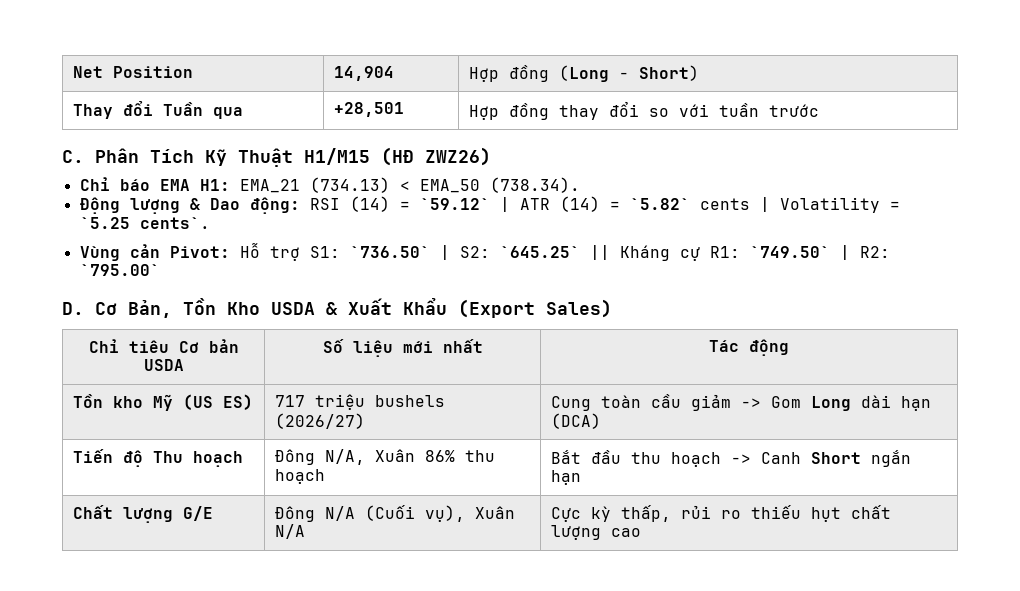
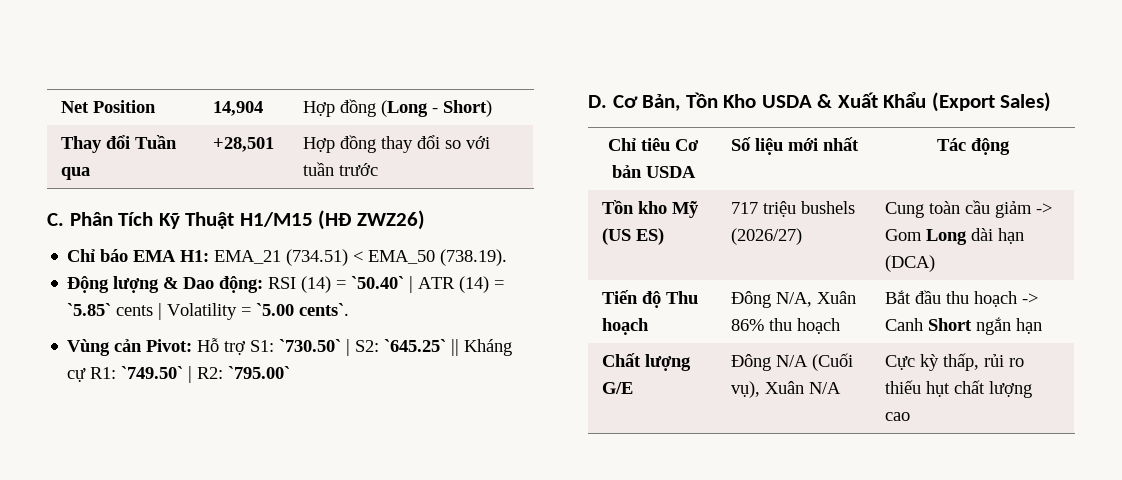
[309,177,390,193] (734.13) -> [286,249,349,266] (734.51)
[489,177,580,193] (738.34). -> [440,249,508,266] (738.19).
[419,198,490,210] `59.12` -> [351,276,405,289] `50.40`
[629,198,690,210] `5.82` -> [67,303,112,316] `5.85`
[79,217,130,229] `5.25 -> [256,303,295,316] `5.00
[349,246,430,258] `736.50` -> [279,339,342,352] `730.50`

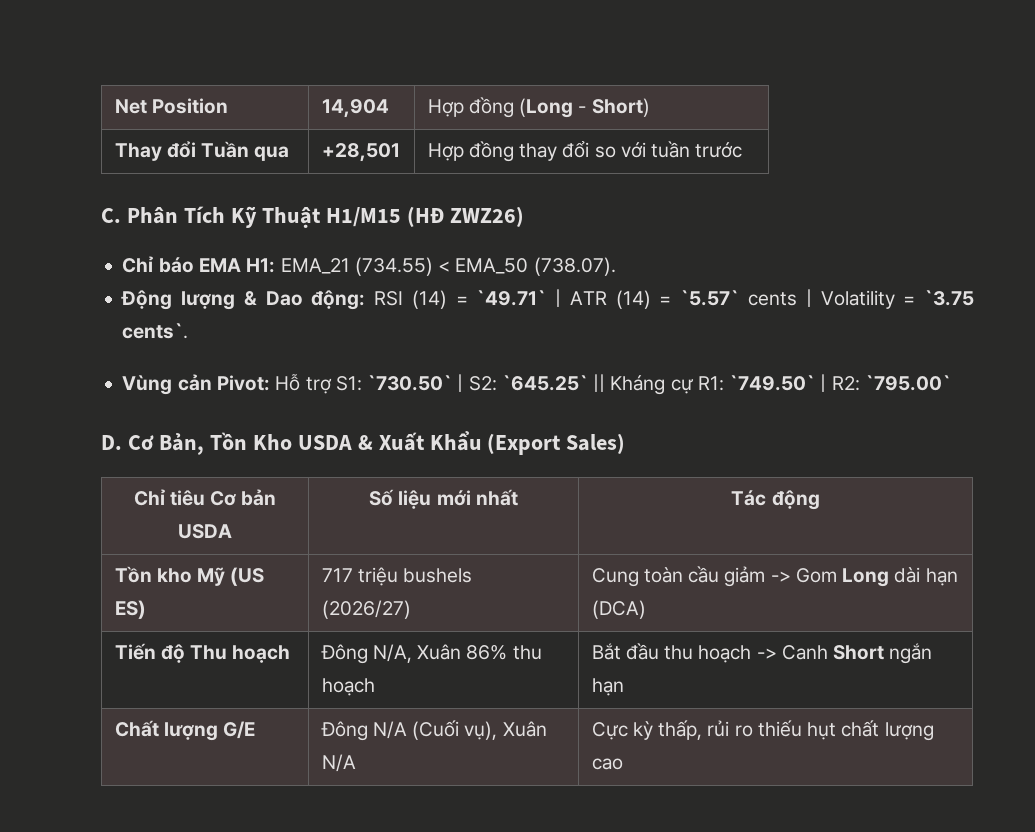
[286,249,349,266] (734.51) -> [354,257,433,276] (734.55)
[440,249,508,266] (738.19). -> [533,257,616,276] (738.07).
[351,276,405,289] `50.40` -> [476,290,547,306] `49.71`
[67,303,112,316] `5.85` -> [680,290,740,306] `5.57`
[256,303,295,316] `5.00 -> [923,290,974,306] `3.75

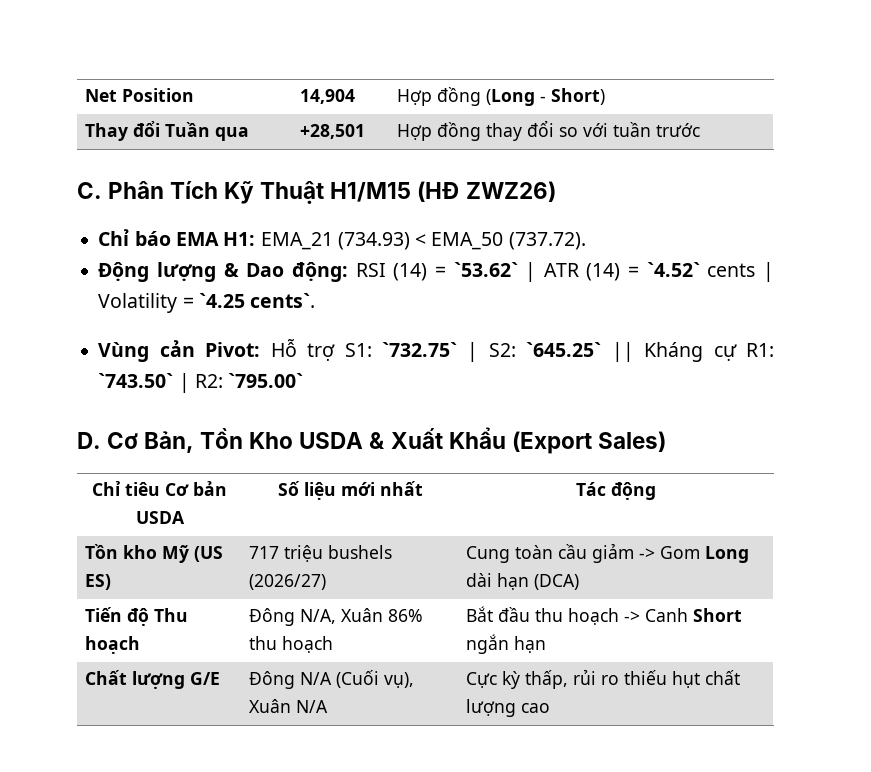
[354,257,433,276] (734.55) -> [337,232,410,250] (734.93)
[533,257,616,276] (738.07). -> [508,232,586,250] (737.72).
[476,290,547,306] `49.71` -> [453,262,518,277] `53.62`
[680,290,740,306] `5.57` -> [646,262,700,277] `4.52`
[923,290,974,306] `3.75 -> [198,293,245,308] `4.25
[367,375,453,391] `730.50` -> [382,342,458,357] `732.75`
[729,375,816,391] `749.50` -> [98,373,174,388] `743.50`

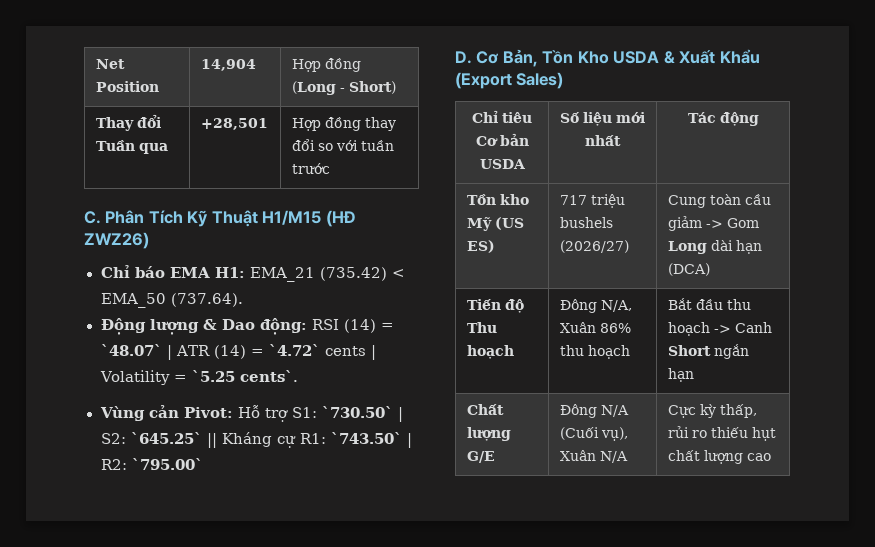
[337,232,410,250] (734.93) -> [319,267,387,281] (735.42)
[508,232,586,250] (737.72). -> [170,293,243,307] (737.64).
[453,262,518,277] `53.62` -> [100,344,162,356] `48.07`
[646,262,700,277] `4.52` -> [268,344,320,356] `4.72`
[198,293,245,308] `4.25 -> [192,370,236,382] `5.25
[382,342,458,357] `732.75` -> [322,406,394,418] `730.50`

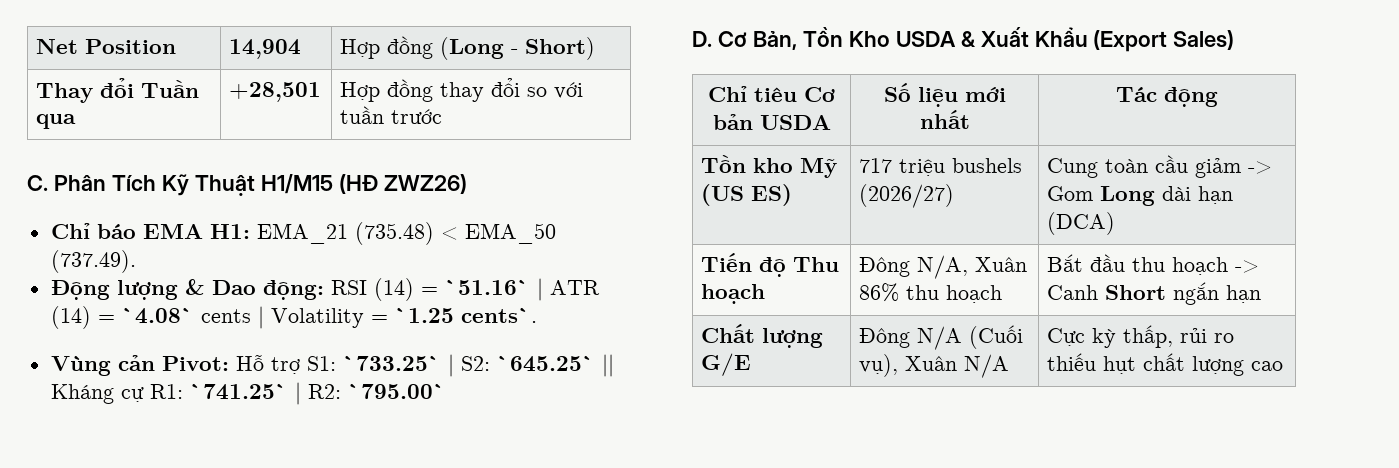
[319,267,387,281] (735.42) -> [354,222,434,245] (735.48)
[170,293,243,307] (737.64). -> [50,250,136,273] (737.49).
[100,344,162,356] `48.07` -> [444,279,530,295] `51.16`
[268,344,320,356] `4.72` -> [121,307,194,324] `4.08`
[192,370,236,382] `5.25 -> [394,307,454,323] `1.25
[322,406,394,418] `730.50` -> [342,355,441,371] `733.25`
[330,432,402,444] `743.50` -> [189,383,288,400] `741.25`

